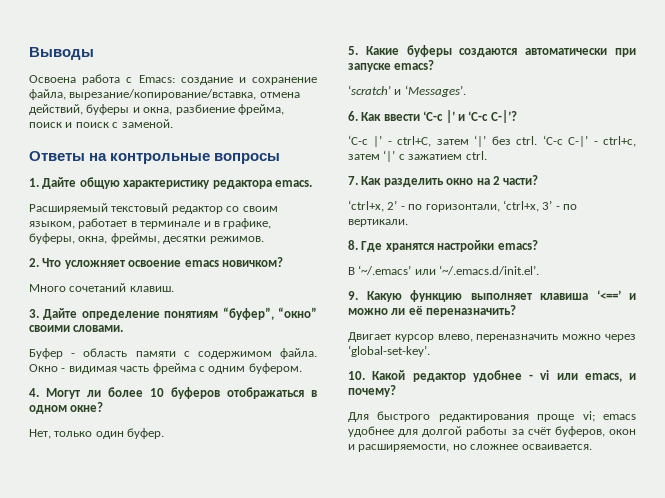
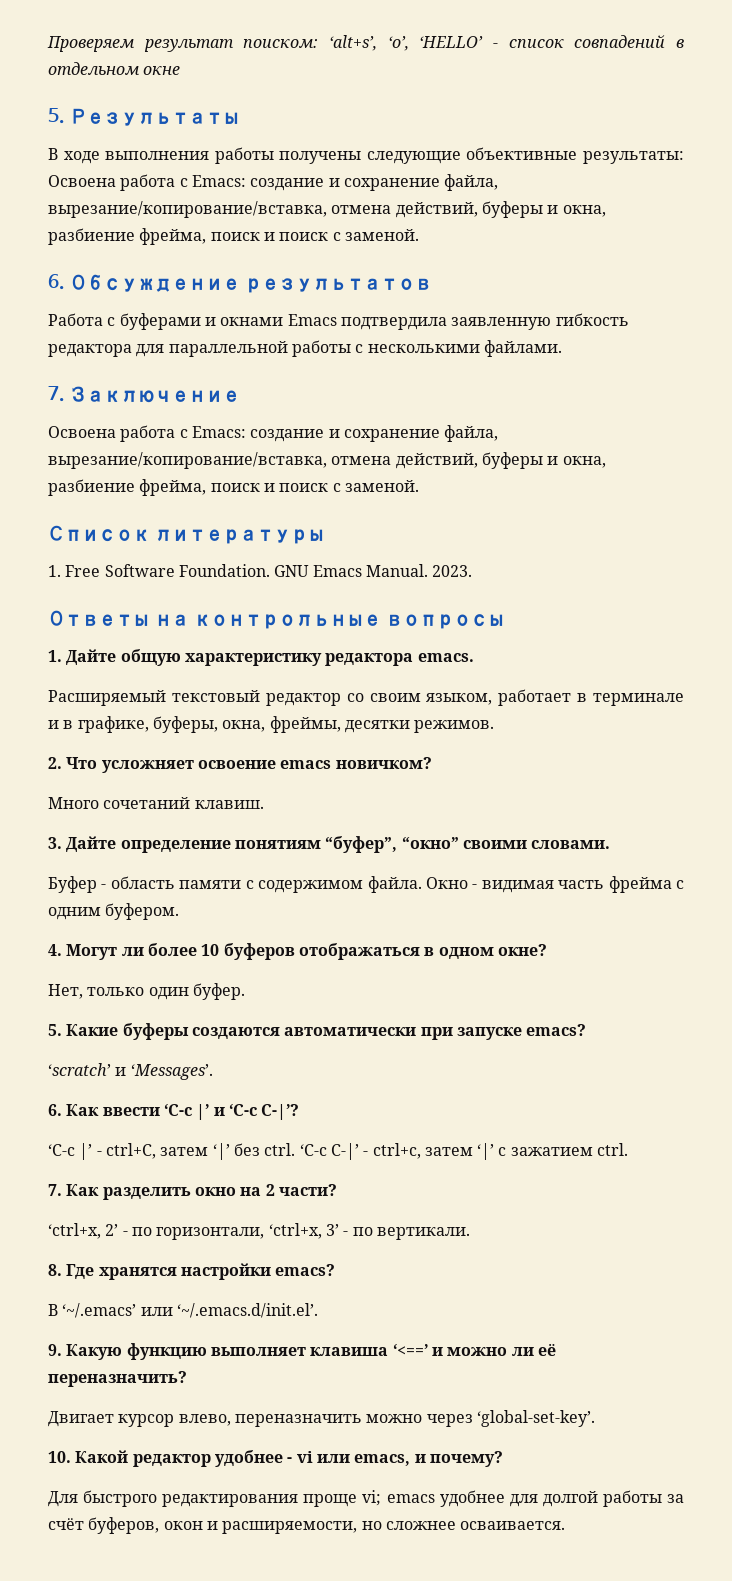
[29,47,94,60] Выводы -> [47,35,684,52] [48,62,181,75] [48,108,240,126] [48,147,684,164] [48,174,499,191] [48,201,606,218] [48,228,419,245] [48,274,432,293] [48,313,629,330] [48,340,562,357] [48,386,240,403] Проверяем результат поиском: ‘alt+s’, ‘o’, ‘HELLO’ - список совпадений в отдельном окне // 5. Результаты // В ходе выполнения работы получены следующие объективные результаты: Освоена работа с Emacs: создание и сохранение файла, вырезание/копирование/вставка, отмена действий, буферы и окна, разбиение фрейма, поиск и поиск с заменой. // 6. Обсуждение результатов // Работа с буферами и окнами Emacs подтвердила заявленную гибкость редактора для параллельной работы с несколькими файлами. // 7. Заключение
(173, 123) none -> [48,525,325,544] [48,564,473,577] // Список литературы // 1. Free Software Foundation. GNU Emacs Manual. 2023.

